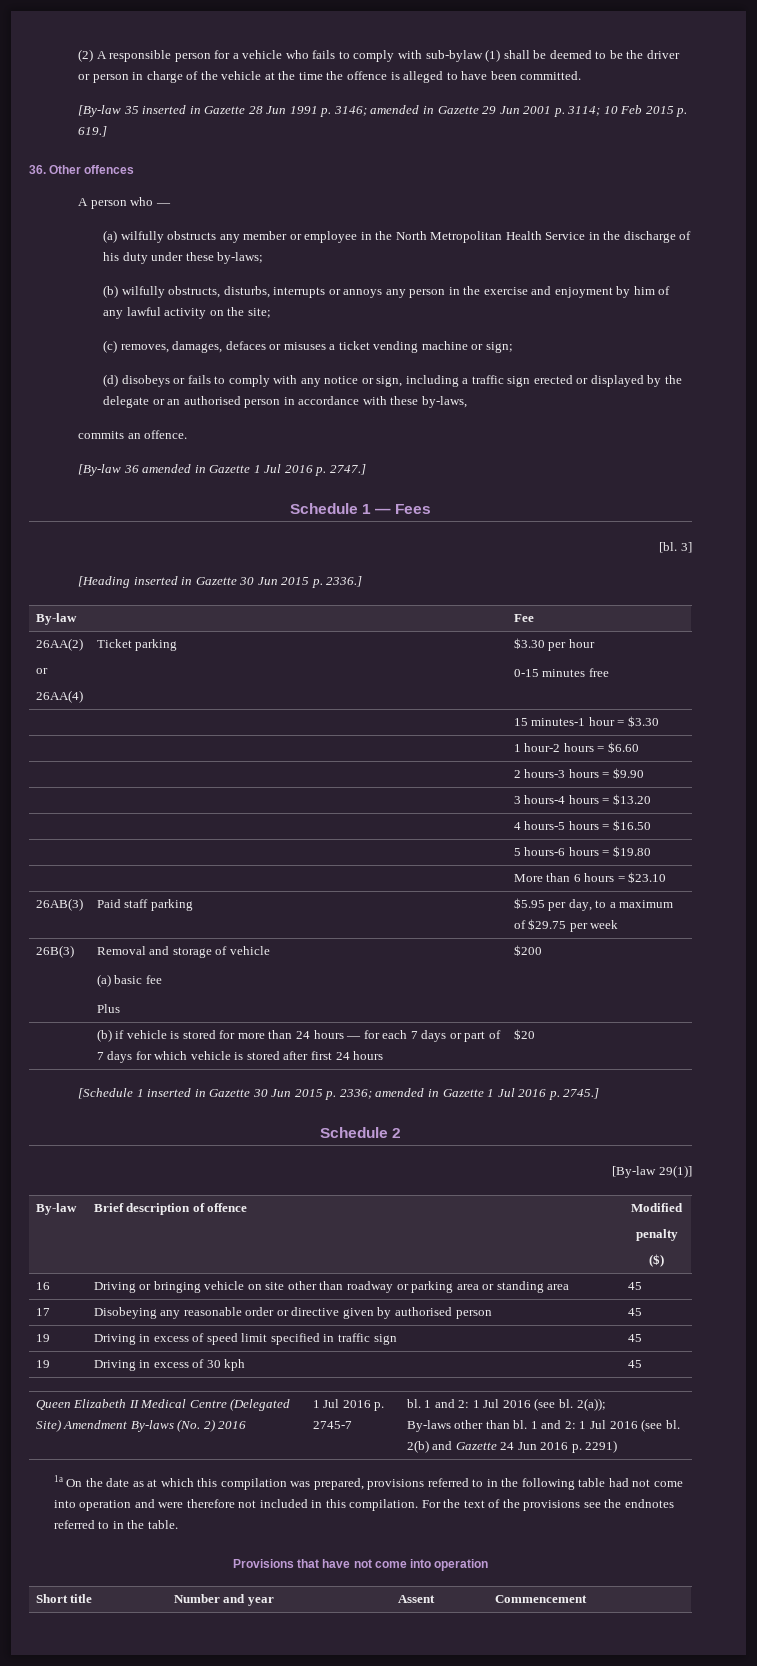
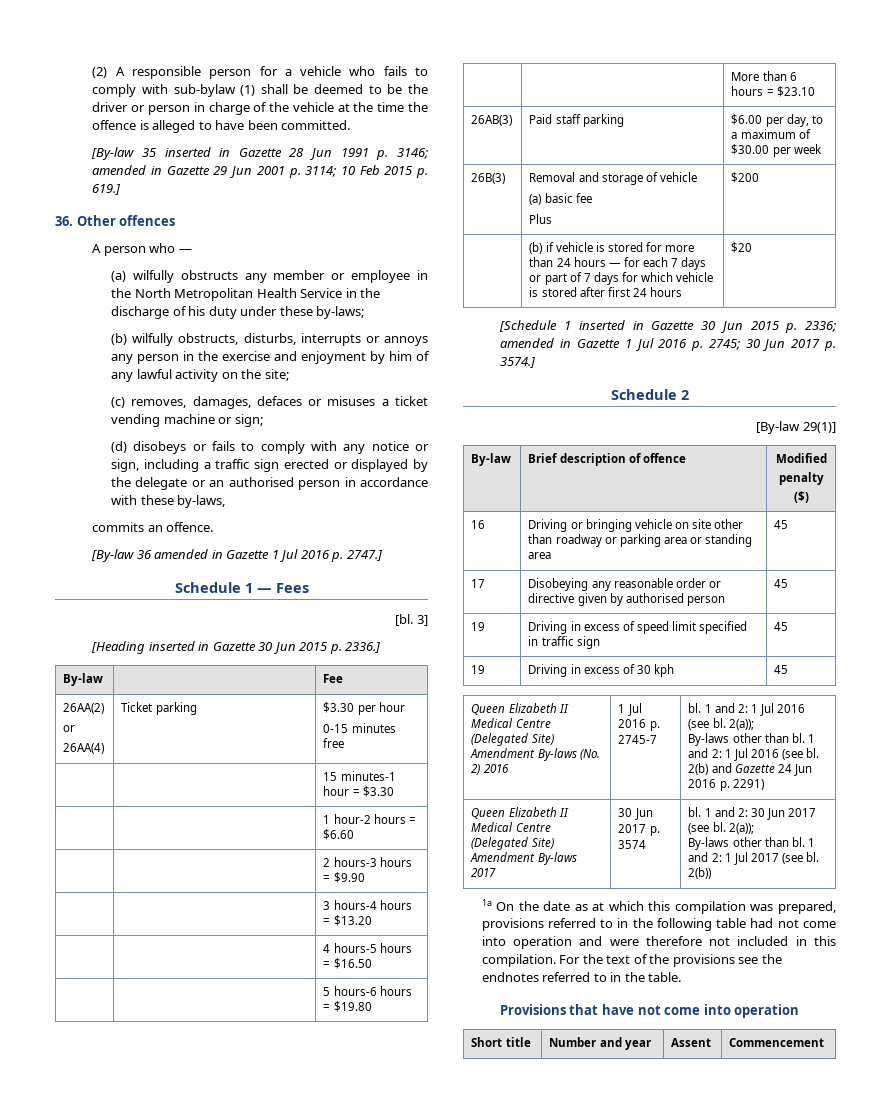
[513,898,545,909] $5.95 -> [731,114,763,125] $6.00
[528,919,567,930] $29.75 -> [731,144,770,155] $30.00
[563,1088,600,1099] 2745.] -> [708,339,836,351] [500,357,536,368] 2745; 30 Jun 2017 p. 3574.]
(618, 1446) none -> [471,807,569,819] [471,822,551,832] [471,837,554,850] [470,852,577,865] [471,868,497,877] [618,808,653,820] [618,824,660,836] [618,840,647,849] [688,807,817,820] [688,822,754,834] [688,837,815,850] [688,852,820,865] [688,867,712,879] // Queen Elizabeth II Medical Centre (Delegated Site) Amendment By-laws 2017 | 30 Jun 2017 p. 3574 | bl. 1 and 2: 30 Jun 2017 (see bl. 2(a)); // By-laws other than bl. 1 and 2: 1 Jul 2017 (see bl. 2(b))

